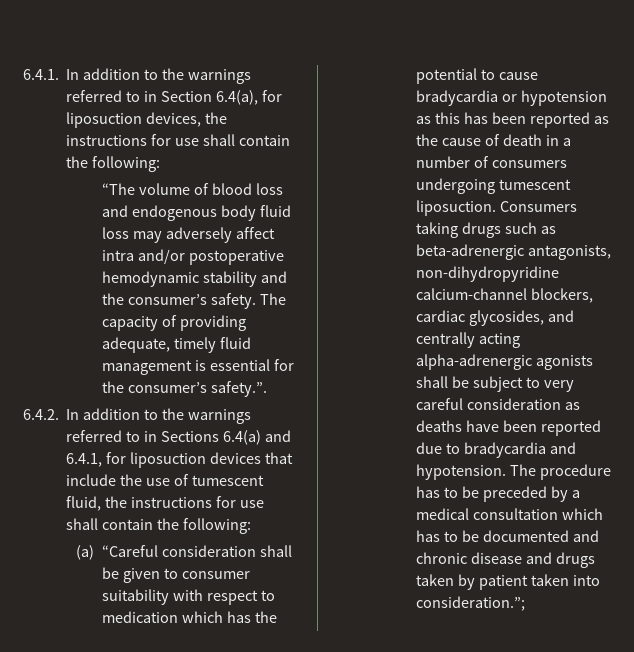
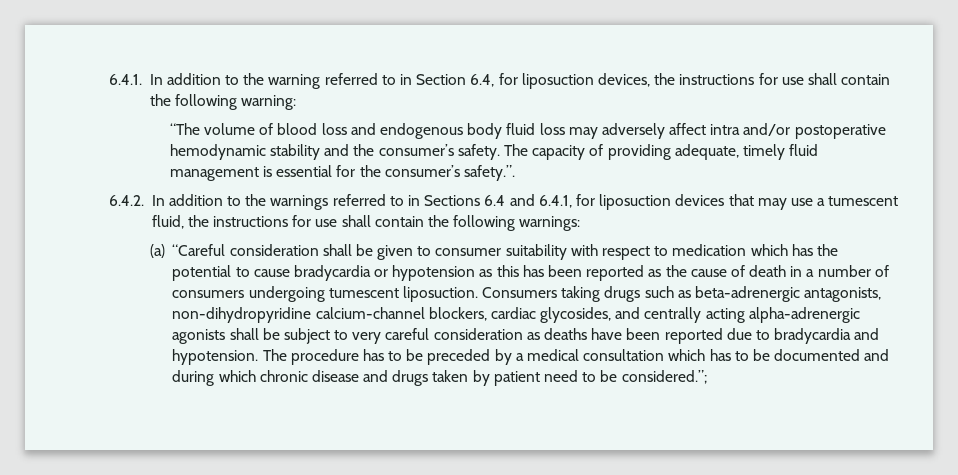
[187,69,251,84] warnings -> [268,74,321,89] warning
[215,90,258,105] 6.4(a), -> [470,74,495,87] 6.4,
[92,156,161,172] following: -> [174,94,297,110] following warning:
[222,430,261,445] 6.4(a) -> [484,195,506,206] 6.4
[66,474,189,486] include the use of -> [757,198,826,210] may use a
[182,518,251,534] following: -> [453,215,581,231] following warnings:
(599, 536) none -> [172,370,256,386] during which
[530,574,600,586] [415,596,525,611] taken into consideration.”; -> [543,370,707,384] need to be considered.”;

